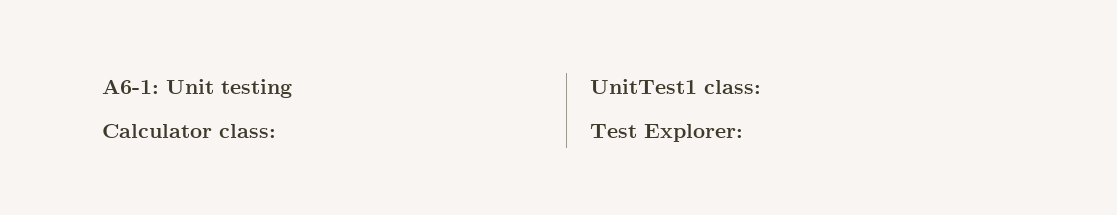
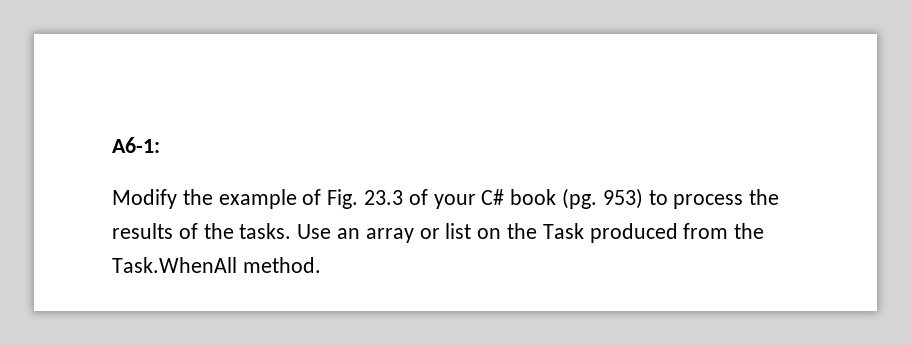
[166,79,292,98] [102,124,276,138] [590,79,761,94] [590,124,743,142] Unit testing // Calculator class: // UnitTest1 class: // Test Explorer: -> [112,188,780,209] [112,223,765,243] [112,257,321,273] // Modify the example of Fig. 23.3 of your C# book (pg. 953) to process the results of the tasks. Use an array or list on the Task produced from the Task.WhenAll method.

